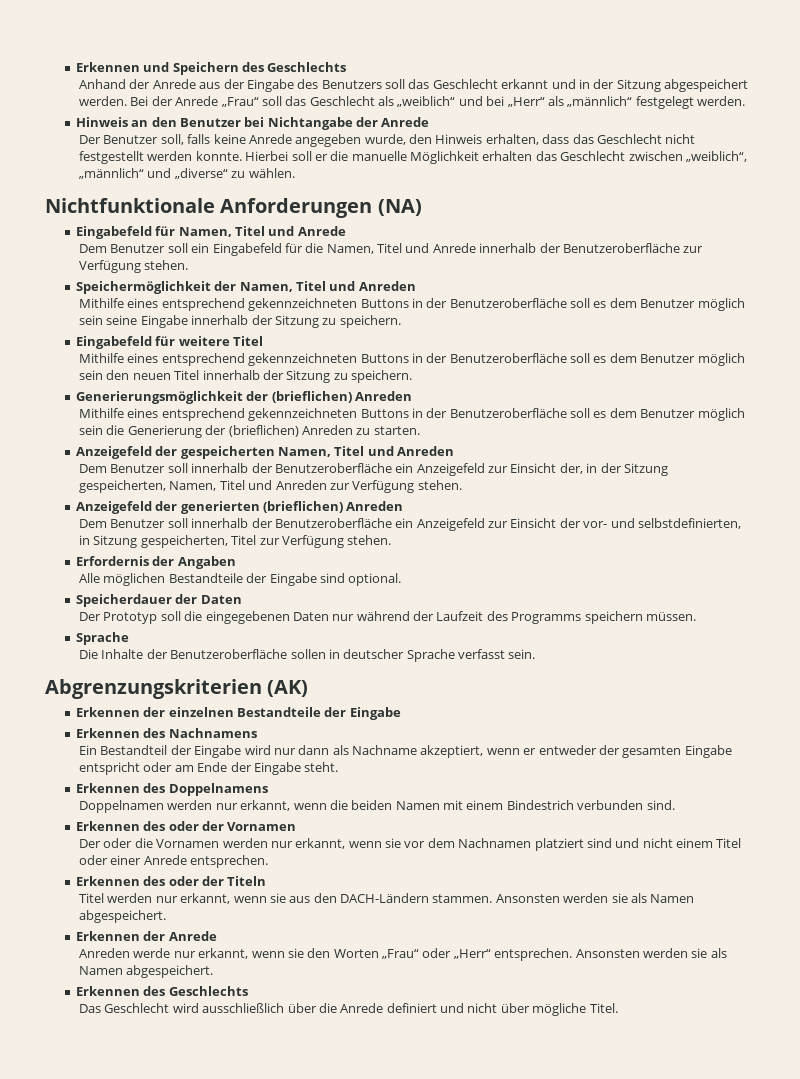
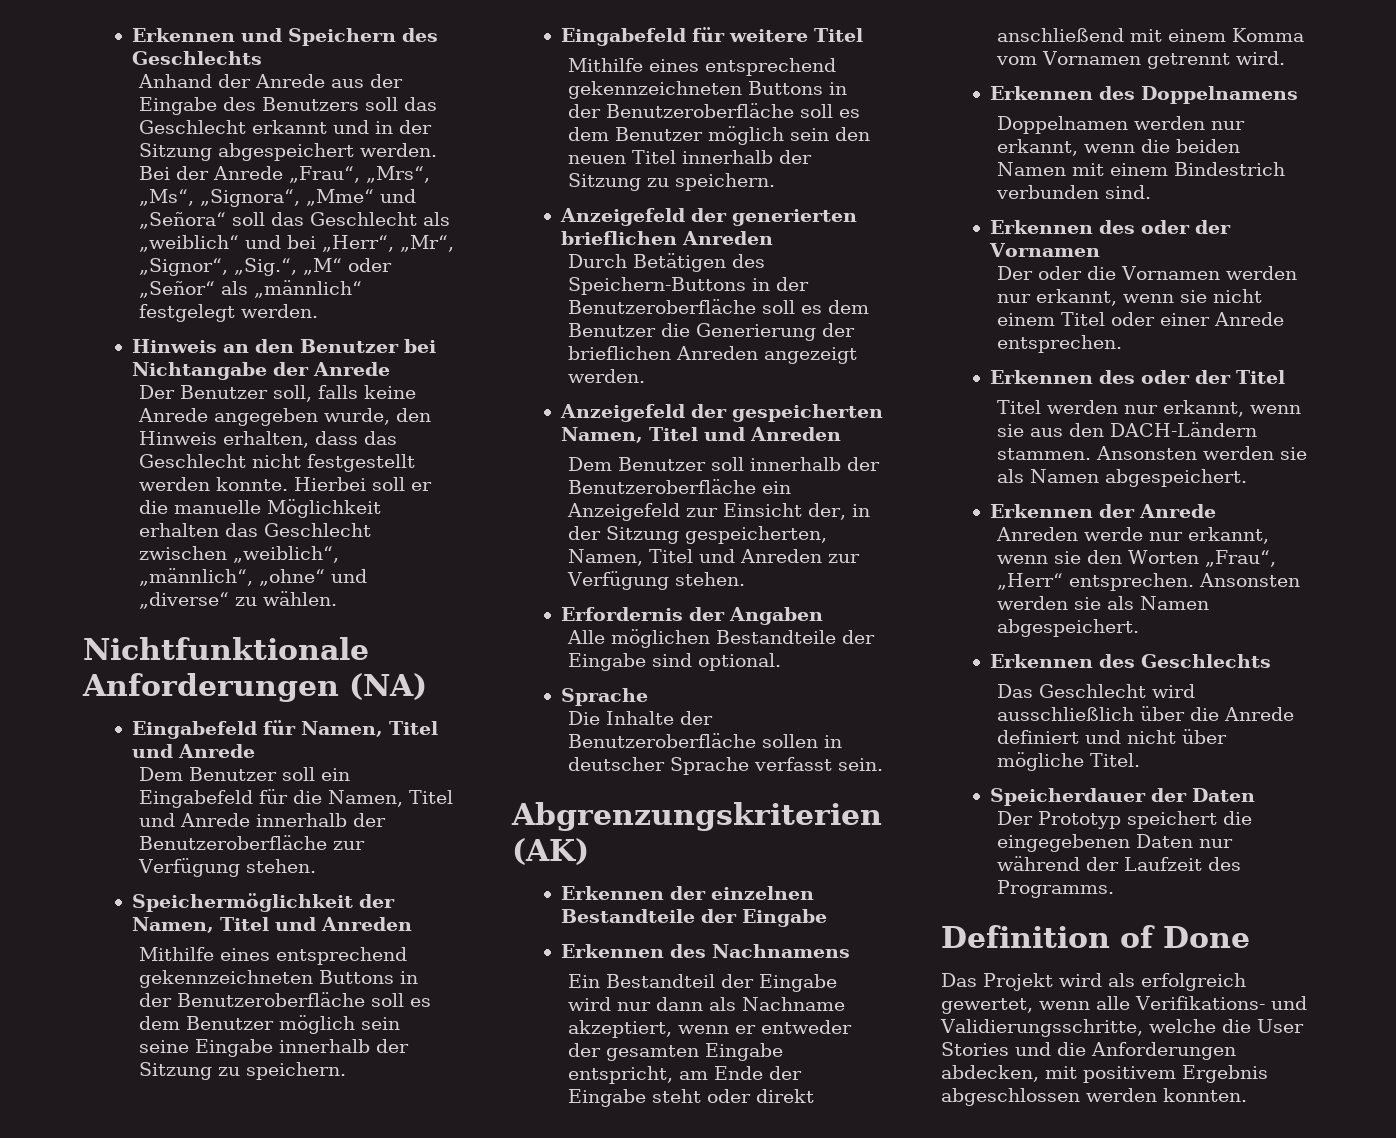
[221,97,259,107] „Frau“ -> [289,166,431,183] [139,189,417,207] [139,212,227,229] „Frau“, „Mrs“, „Ms“, „Signora“, „Mme“ und „Señora“
[507,97,545,107] „Herr“ -> [322,235,455,252] [139,258,393,276] [139,281,216,298] „Herr“, „Mr“, „Signor“, „Sig.“, „M“ oder „Señor“
[79,168,145,179] „männlich“ -> [139,568,326,586] „männlich“, „ohne“
[75,391,412,404] [79,408,745,421] [79,425,104,435] Generierungsmöglichkeit der (brieflichen) Anreden // Mithilfe eines entsprechend gekennzeichneten Buttons in der Benutzeroberfläche soll es dem Benutzer möglich sein -> [559,208,857,226] [560,231,773,245] [568,253,766,272] [568,277,810,295] [568,299,870,314] [568,323,657,337] Anzeigefeld der generierten brieflichen Anreden // Durch Betätigen des Speichern-Buttons in der Benutzeroberfläche soll es dem Benutzer
[228,425,420,437] (brieflichen) Anreden zu starten. -> [568,346,858,364] [568,369,646,383] brieflichen Anreden angezeigt werden.
[75,501,404,514] [79,518,741,531] [79,535,392,548] // Anzeigefeld der generierten (brieflichen) Anreden // Dem Benutzer soll innerhalb der Benutzeroberfläche ein Anzeigefeld zur Einsicht der vor- und selbstdefinierten, in Sitzung gespeicherten, Titel zur Verfügung stehen. -> (746, 579) none
[75,594,242,607] [79,611,696,624] // Speicherdauer der Daten // Der Prototyp soll die eingegebenen Daten nur während der Laufzeit des Programms speichern müssen. -> (782, 662) none
[79,762,173,775] entspricht oder -> [568,1066,674,1084] entspricht,
[304,762,339,772] steht. -> [652,1089,815,1103] [997,28,1305,42] [996,51,1286,69] steht oder direkt anschließend mit einem Komma vom Vornamen getrennt wird.
[404,838,640,851] vor dem Nachnamen platziert sind und -> (1208, 296) none
[227,876,267,886] Titeln -> [1235,370,1285,384] Titel
[382,948,452,959] „Frau“ oder -> [1205,550,1277,567] „Frau“,
(618, 1008) none -> [989,788,1255,806] [997,811,1253,829] [997,834,1234,852] [997,856,1242,871] [997,880,1115,898] [941,925,1250,948] [941,973,1246,991] [941,996,1307,1014] [940,1019,1304,1037] [941,1042,1236,1060] [941,1065,1268,1083] [941,1088,1247,1106] // Speicherdauer der Daten // Der Prototyp speichert die eingegebenen Daten nur während der Laufzeit des Programms. // Definition of Done // Das Projekt wird als erfolgreich gewertet, wenn alle Verifikations- und Validierungsschritte, welche die User Stories und die Anforderungen abdecken, mit positivem Ergebnis abgeschlossen werden konnten.

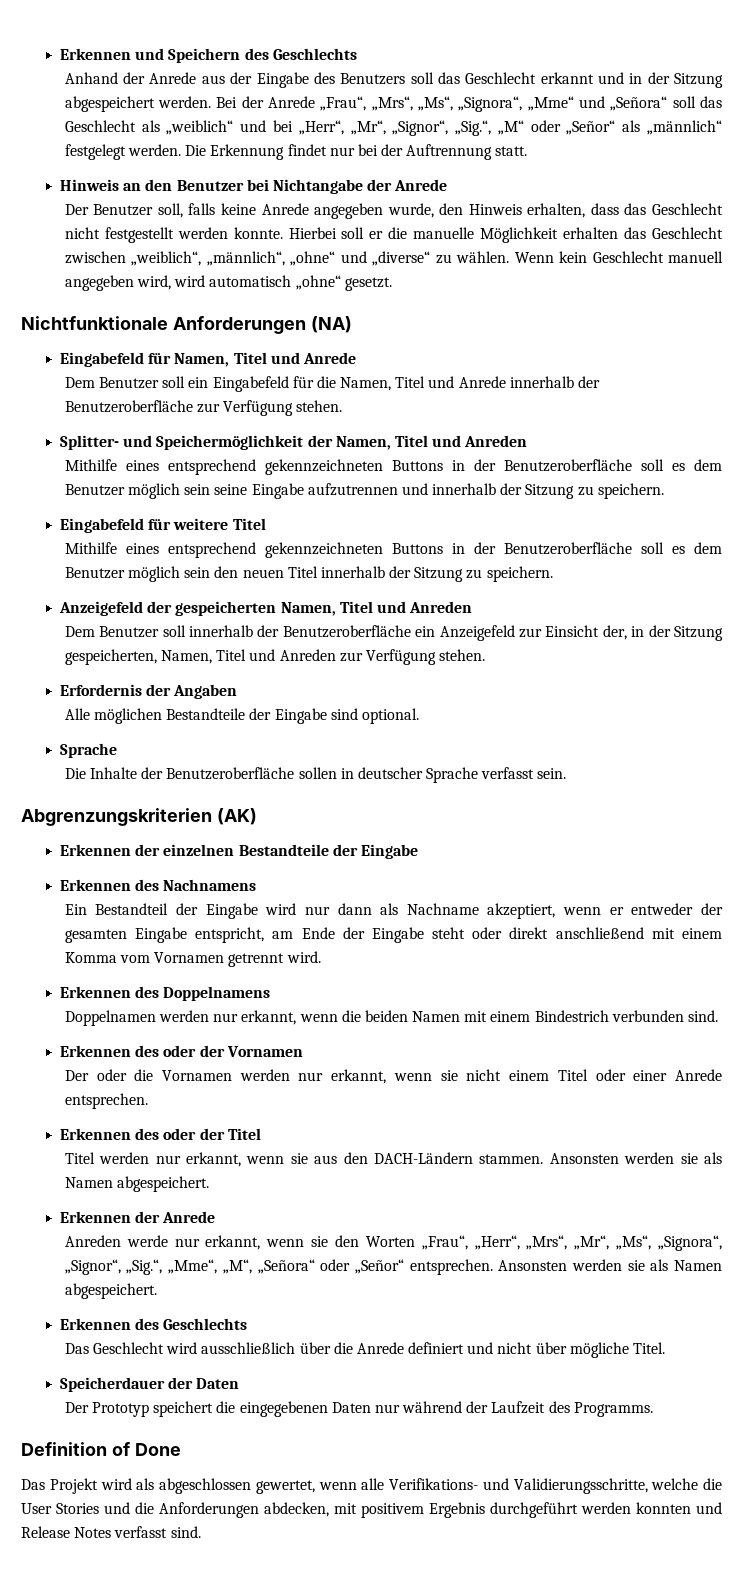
(319, 311) none -> [185,144,528,160] Die Erkennung findet nur bei der Auftrennung statt.
(338, 598) none -> [514,251,723,263] [64,275,392,291] Wenn kein Geschlecht manuell angegeben wird, wird automatisch „ohne“ gesetzt.
(317, 866) none -> [59,435,153,450] Splitter- und
(274, 1048) none -> [307,483,428,496] aufzutrennen und
[559,208,857,226] [560,231,773,245] [568,253,766,272] [568,277,810,295] [568,299,870,314] [568,323,856,341] [568,346,858,364] [568,369,646,383] // Anzeigefeld der generierten brieflichen Anreden // Durch Betätigen des Speichern-Buttons in der Benutzeroberfläche soll es dem Benutzer die Generierung der brieflichen Anreden angezeigt werden. -> (553, 574) none
[997,573,1064,590] „Herr“ -> [474,1235,722,1251] [64,1259,404,1275] „Herr“, „Mrs“, „Mr“, „Ms“, „Signora“, „Signor“, „Sig.“, „Mme“, „M“, „Señora“ oder „Señor“
[1141,973,1246,991] erfolgreich -> [159,1478,251,1494] abgeschlossen
[941,1088,1247,1106] abgeschlossen werden konnten. -> [490,1502,722,1518] [21,1526,201,1538] durchgeführt werden konnten und Release Notes verfasst sind.

